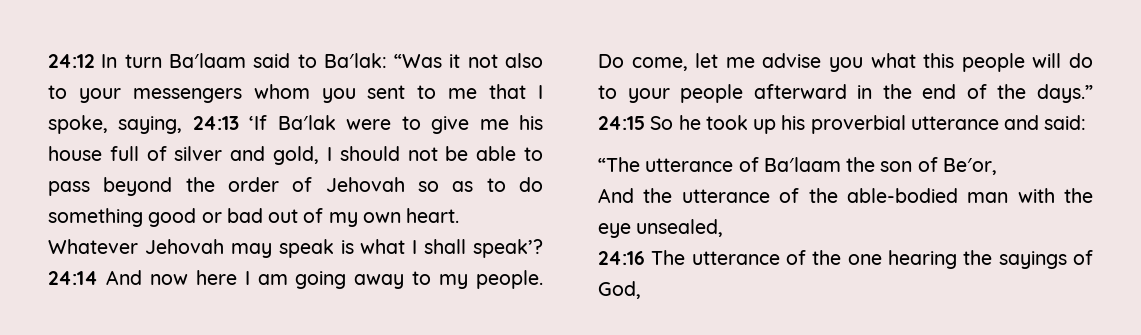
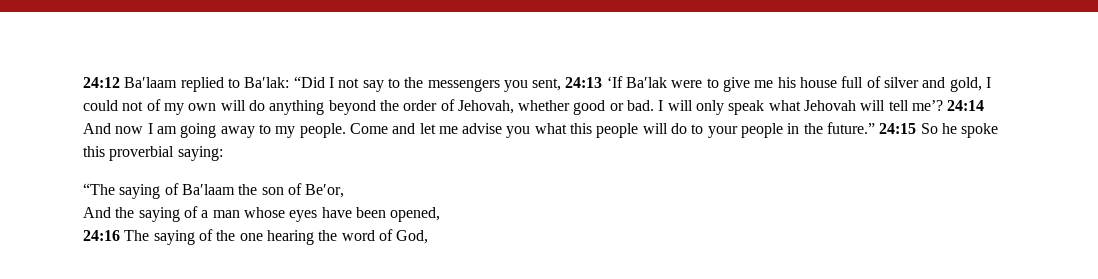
[101,53,543,68] [48,84,544,103] [48,115,183,134] In turn Ba′laam said to Ba′lak: “Was it not also to your messengers whom you sent to me that I spoke, saying, -> [124,76,562,92] Ba′laam replied to Ba′lak: “Did I not say to the messengers you sent,
[339,146,543,161] [48,177,543,196] [48,208,460,227] [48,239,543,258] should not be able to pass beyond the order of Jehovah so as to do something good or bad out of my own heart. Whatever Jehovah may speak is what I shall speak’? -> [83,99,944,115] could not of my own will do anything beyond the order of Jehovah, whether good or bad. I will only speak what Jehovah will tell me’?
[195,270,237,285] here -> (144, 130) none
[598,54,688,71] Do come, -> [349,123,416,134] Come and
[753,84,847,99] afterward -> (784, 130) none
[922,84,1093,103] [598,115,1087,134] end of the days.” 24:15 So he took up his proverbial utterance and said: -> [827,122,999,138] [83,146,223,161] future.” 24:15 So he spoke this proverbial saying:
[645,158,734,172] utterance -> [119,184,161,199] saying
[681,188,1093,203] [598,219,724,238] utterance of the able-bodied man with the eye unsealed, -> [138,206,441,222] saying of a man whose eyes have been opened,
[691,251,780,265] utterance -> [153,230,195,245] saying
[998,251,1067,269] sayings -> [341,230,375,241] word

